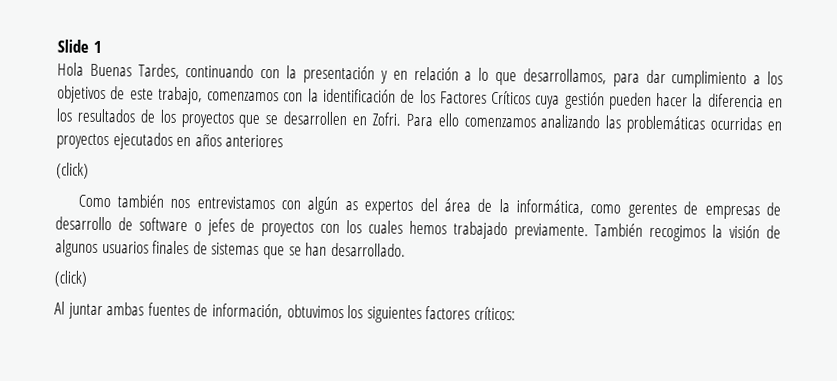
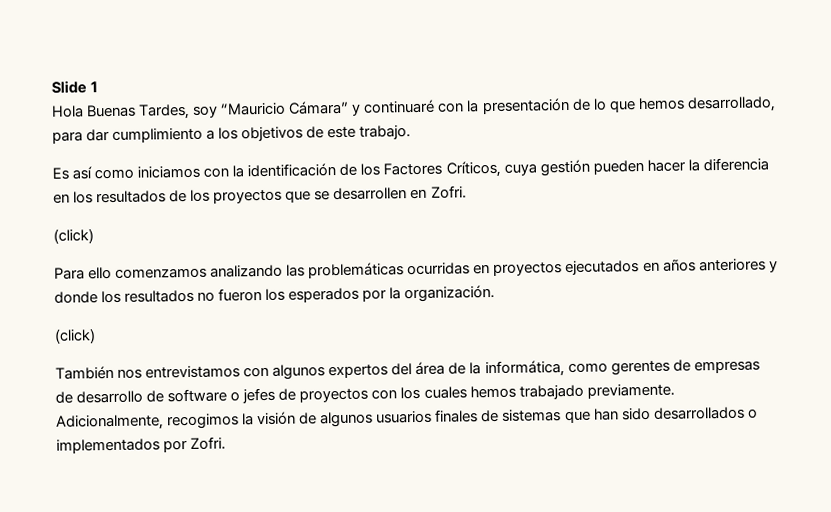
[185,64,607,86] continuando con la presentación y en relación a lo que desarrollamos, -> [193,96,776,118] soy “Mauricio Cámara” y continuaré con la presentación de lo que hemos desarrollado,
[157,86,280,105] trabajo, comenzamos -> [359,125,412,140] [52,165,201,180] trabajo. // Es así como iniciamos
[491,90,532,105] Críticos -> [445,160,501,178] Críticos,
(401, 119) none -> [53,228,94,244] // (click) //
[56,162,89,179] [77,194,164,208] // (click) // Como también -> [768,261,778,273] [54,284,496,304] [54,328,96,344] [55,365,114,380] y donde los resultados no fueron los esperados por la organización. // (click) // También
[307,196,358,214] algún as -> [272,364,326,380] algunos
[594,223,644,237] También -> [56,414,164,431] Adicionalmente,
[288,242,406,257] [54,270,87,287] [54,301,516,324] se han desarrollado. // (click) // Al juntar ambas fuentes de información, obtuvimos los siguientes factores críticos: -> [593,406,758,421] [56,436,227,454] han sido desarrollados o implementados por Zofri.

